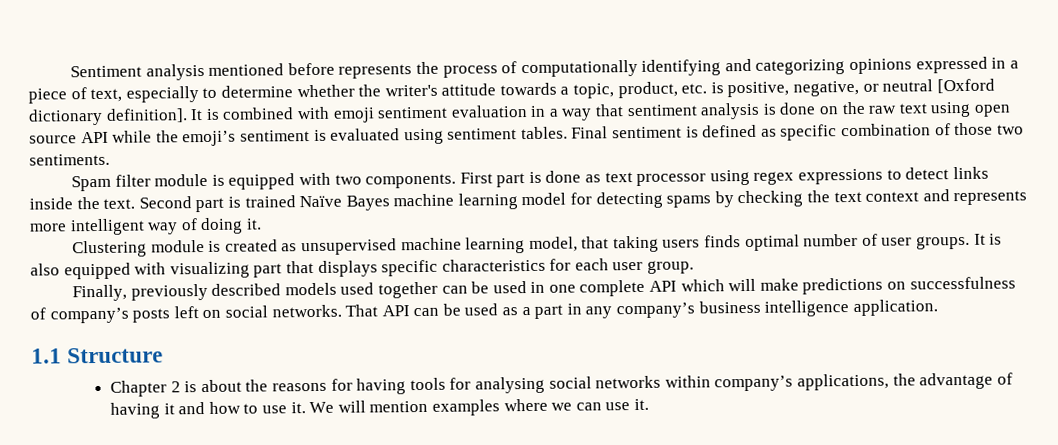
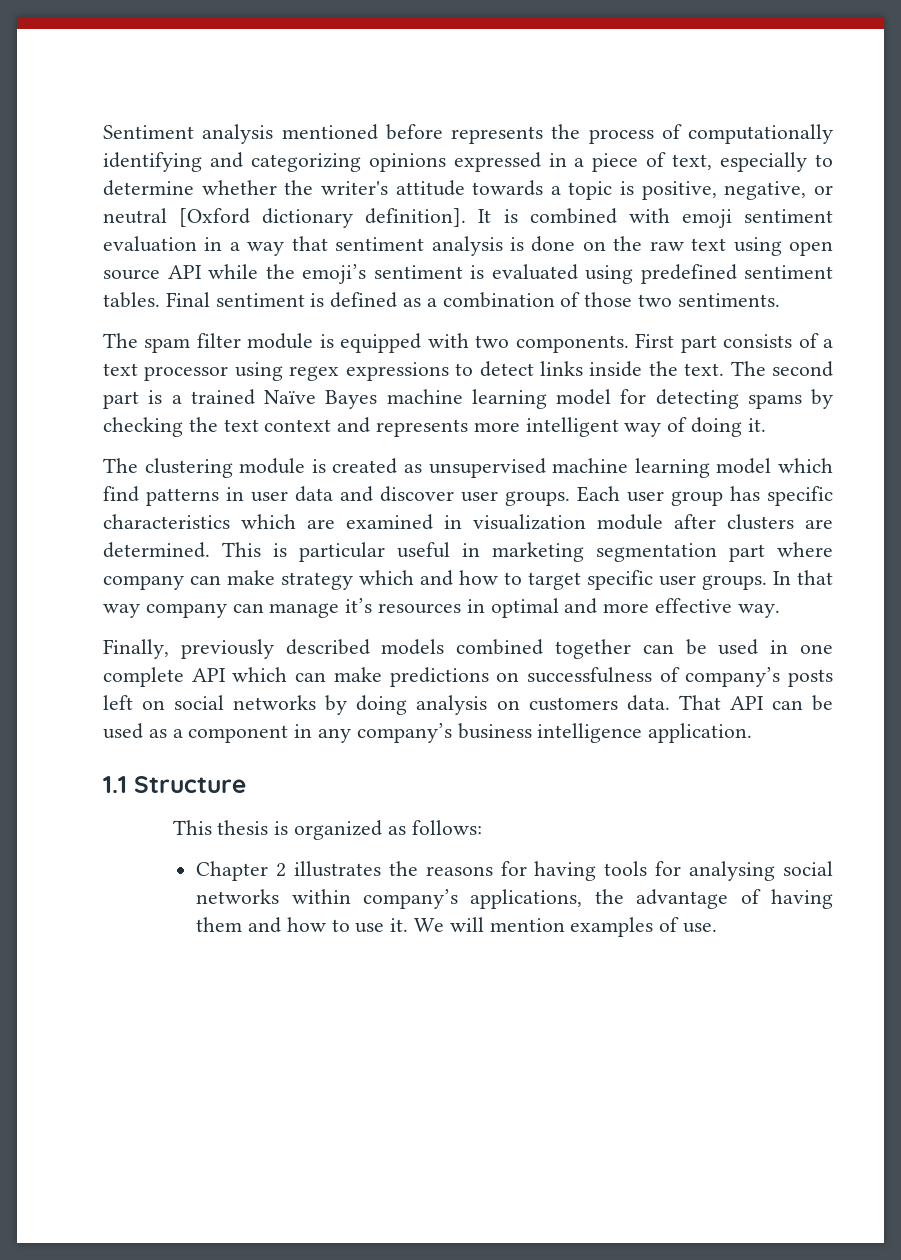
[573,81,708,99] topic, product, etc. -> [568,181,613,200] topic
(444, 136) none -> [640,264,737,284] predefined
[780,124,838,141] specific -> [426,298,437,307] a
[70,175,111,192] Spam -> [103,333,191,353] The spam
[528,170,602,184] is done as -> [723,333,833,348] consists of a
[138,196,241,213] Second part is -> [730,361,833,377] [103,390,182,409] The second part is a
[71,240,147,258] Clustering -> [103,458,233,478] The clustering
[528,233,1003,253] [30,258,695,280] model, that taking users finds optimal number of user groups. It is also equipped with visualizing part that displays specific characteristics for each user group. -> [716,458,833,474] [103,486,833,506] [103,514,833,530] [103,542,833,562] [103,570,833,590] [103,598,780,618] model which find patterns in user data and discover user groups. Each user group has specific characteristics which are examined in visualization module after clusters are determined. This is particular useful in marketing segmentation part where company can make strategy which and how to target specific user groups. In that way company can manage it’s resources in optimal and more effective way.
[340,282,375,295] used -> [456,639,544,655] combined
[728,278,757,292] will -> [295,672,327,682] can
[271,304,342,318] networks. -> [233,695,670,715] networks by doing analysis on customers data.
[534,304,564,319] part -> [188,725,289,743] component
(164, 355) none -> [172,820,482,840] // This thesis is organized as follows:
[184,379,242,393] is about -> [293,861,381,877] illustrates
[163,403,175,415] it -> [196,917,243,932] them
[503,398,649,412] where we can use it. -> [659,917,718,933] of use.

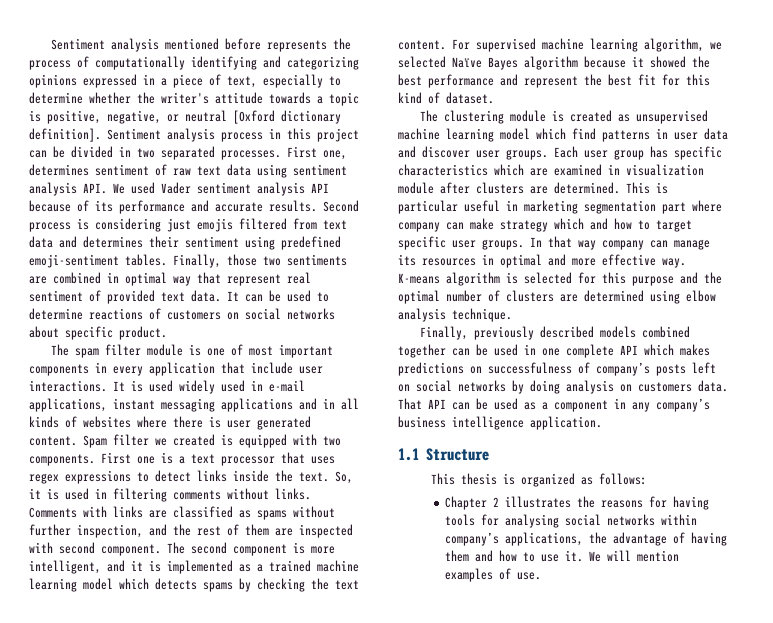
[478,208,833,228] [103,236,834,256] [103,264,833,284] [103,292,780,308] It is combined with emoji sentiment evaluation in a way that sentiment analysis is done on the raw text using open source API while the emoji’s sentiment is evaluated using predefined sentiment tables. Final sentiment is defined as a combination of those two sentiments. -> [107,128,359,142] [29,146,347,160] [29,164,347,178] [29,182,329,196] [29,200,359,214] [29,218,347,232] [29,236,341,250] [29,254,347,268] [29,272,311,286] [29,290,329,304] [29,308,335,320] [29,326,167,340] Sentiment analysis process in this project can be divided in two separated processes. First one, determines sentiment of raw text data using sentiment analysis API. We used Vader sentiment analysis API because of its performance and accurate results. Second process is considering just emojis filtered from text data and determines their sentiment using predefined emoji-sentiment tables. Finally, those two sentiments are combined in optimal way that represent real sentiment of provided text data. It can be used to determine reactions of customers on social networks about specific product.
(334, 341) none -> [207,344,334,358] [29,362,323,376] [29,380,305,394] [29,398,359,412] [29,416,311,430] [29,434,233,448] one of most important components in every application that include user interactions. It is used widely used in e-mail applications, instant messaging applications and in all kinds of websites where there is user generated content. Spam filter we created is
[680,333,819,353] part consists of -> [137,452,173,464] one is
[234,362,283,381] using -> [281,452,335,464] that uses
[730,361,833,377] [103,389,739,409] The second part is a trained Naïve Bayes machine learning model for detecting -> [335,471,353,484] [29,488,311,502] [29,506,335,520] [29,524,353,538] [29,542,335,556] [29,560,359,574] [29,578,197,592] So, it is used in filtering comments without links. Comments with links are classified as spams without further inspection, and the rest of them are inspected with second component. The second component is more intelligent, and it is implemented as a trained machine learning model which detects
[264,417,766,437] context and represents more intelligent way of doing it. -> [398,38,722,52] [398,56,710,70] [398,74,710,88] [398,92,494,104] content. For supervised machine learning algorithm, we selected Naïve Bayes algorithm because it showed the best performance and represent the best fit for this kind of dataset.
[345,598,373,613] it’s -> [398,254,416,266] its
(780, 611) none -> [398,272,722,286] [398,290,716,304] [398,308,512,322] K-means algorithm is selected for this purpose and the optimal number of clusters are determined using elbow analysis technique.
[295,667,382,682] can make -> [680,344,710,356] makes

